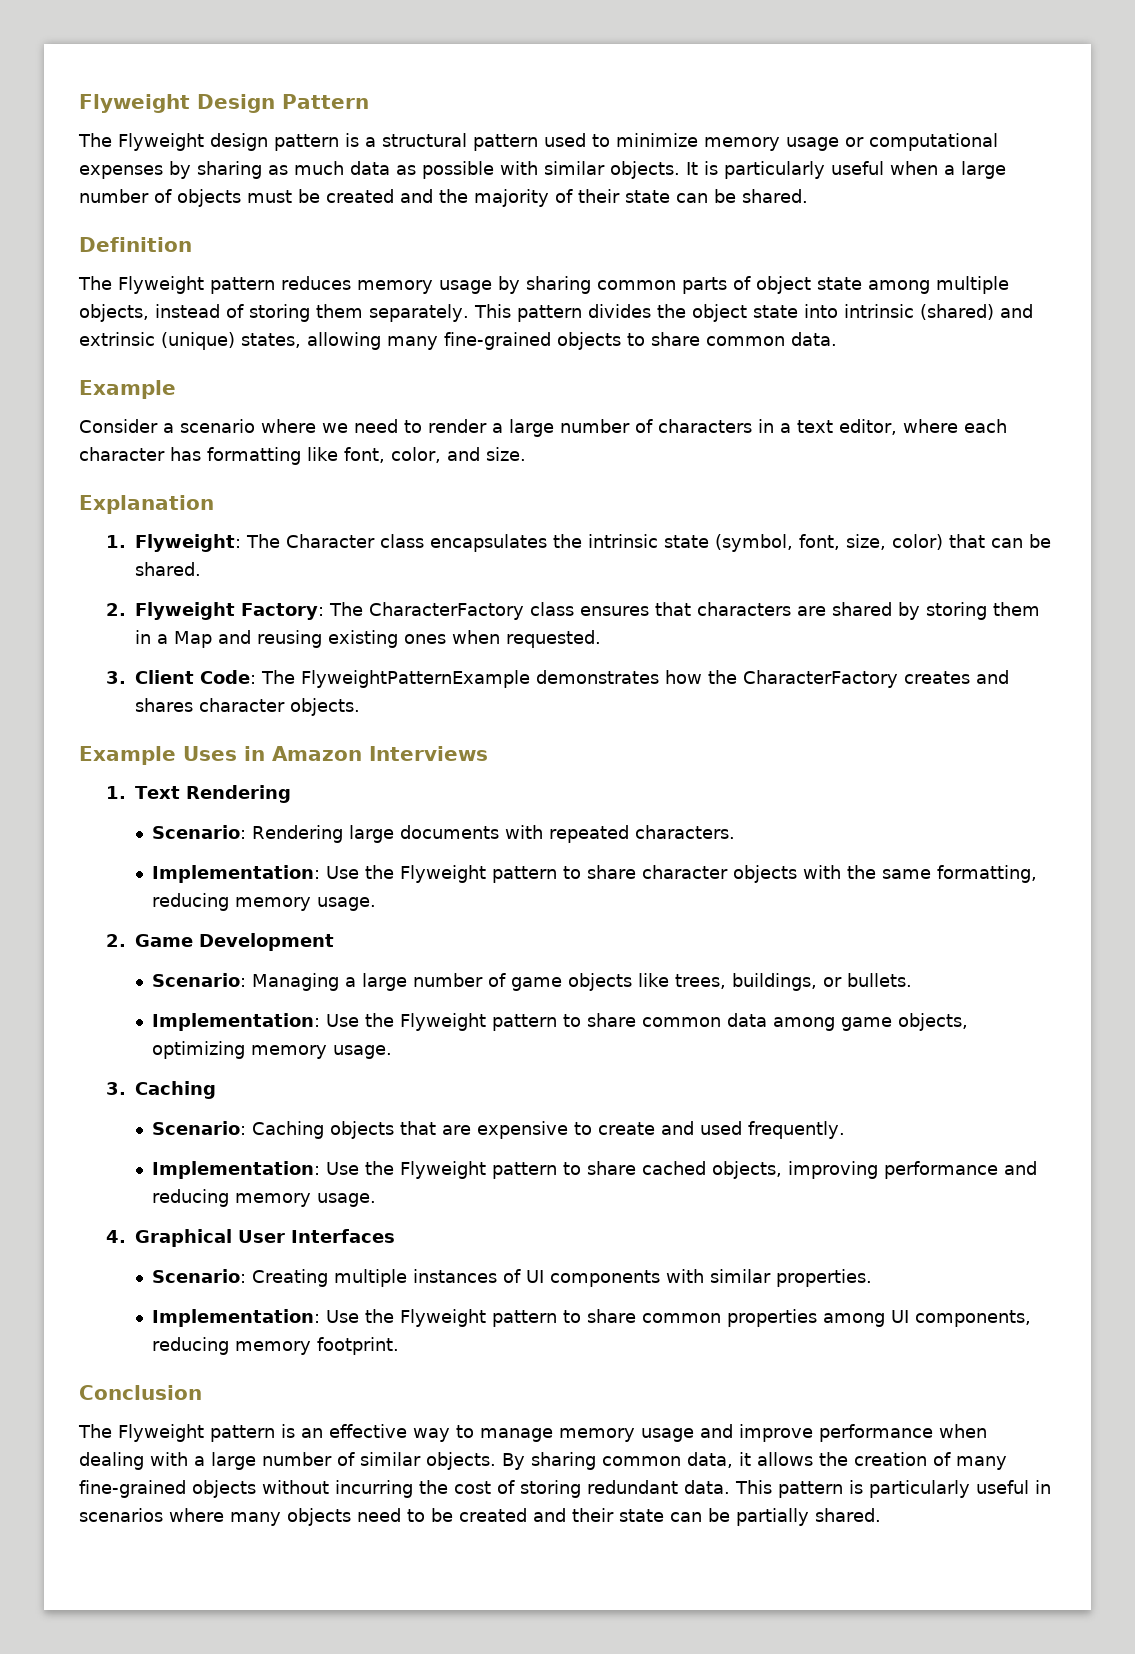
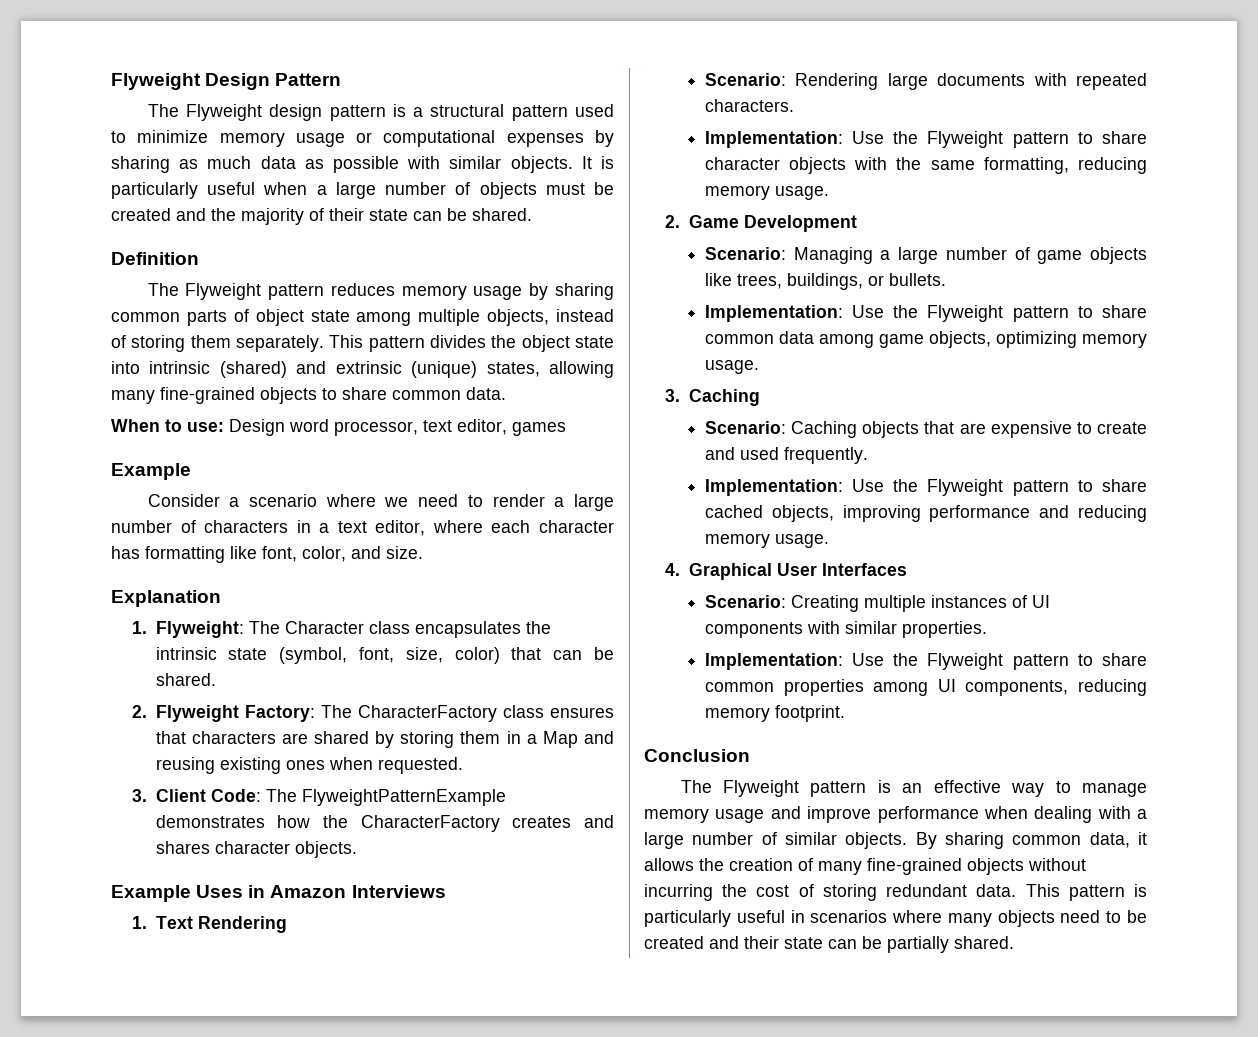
(837, 339) none -> [111,419,566,436] // When to use: Design word processor, text editor, games

